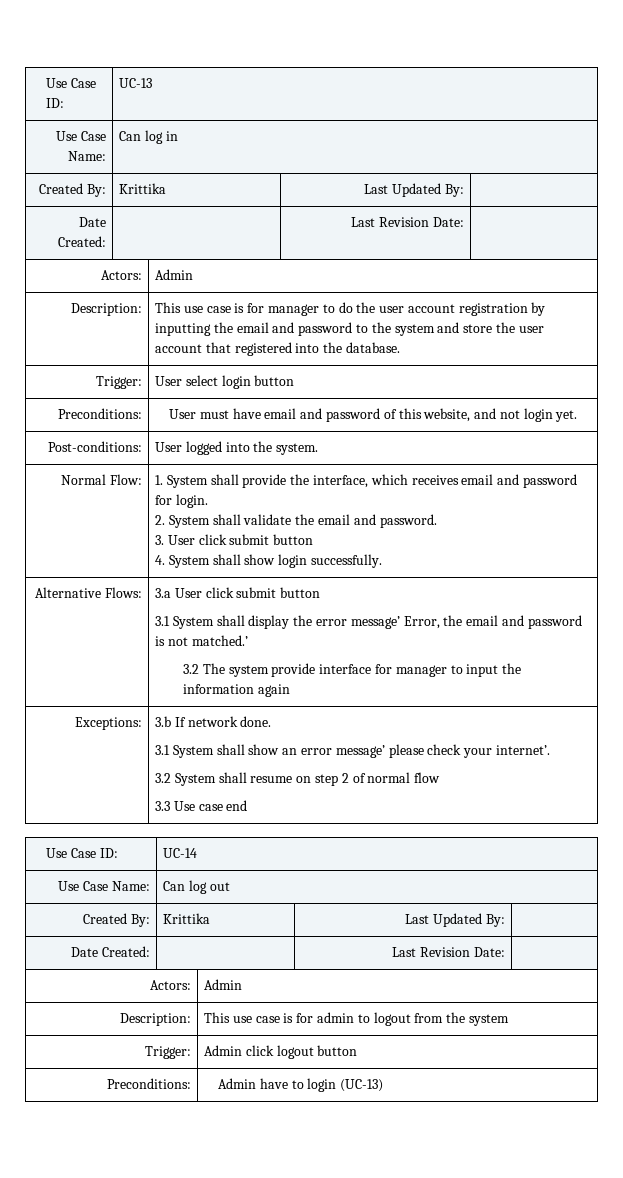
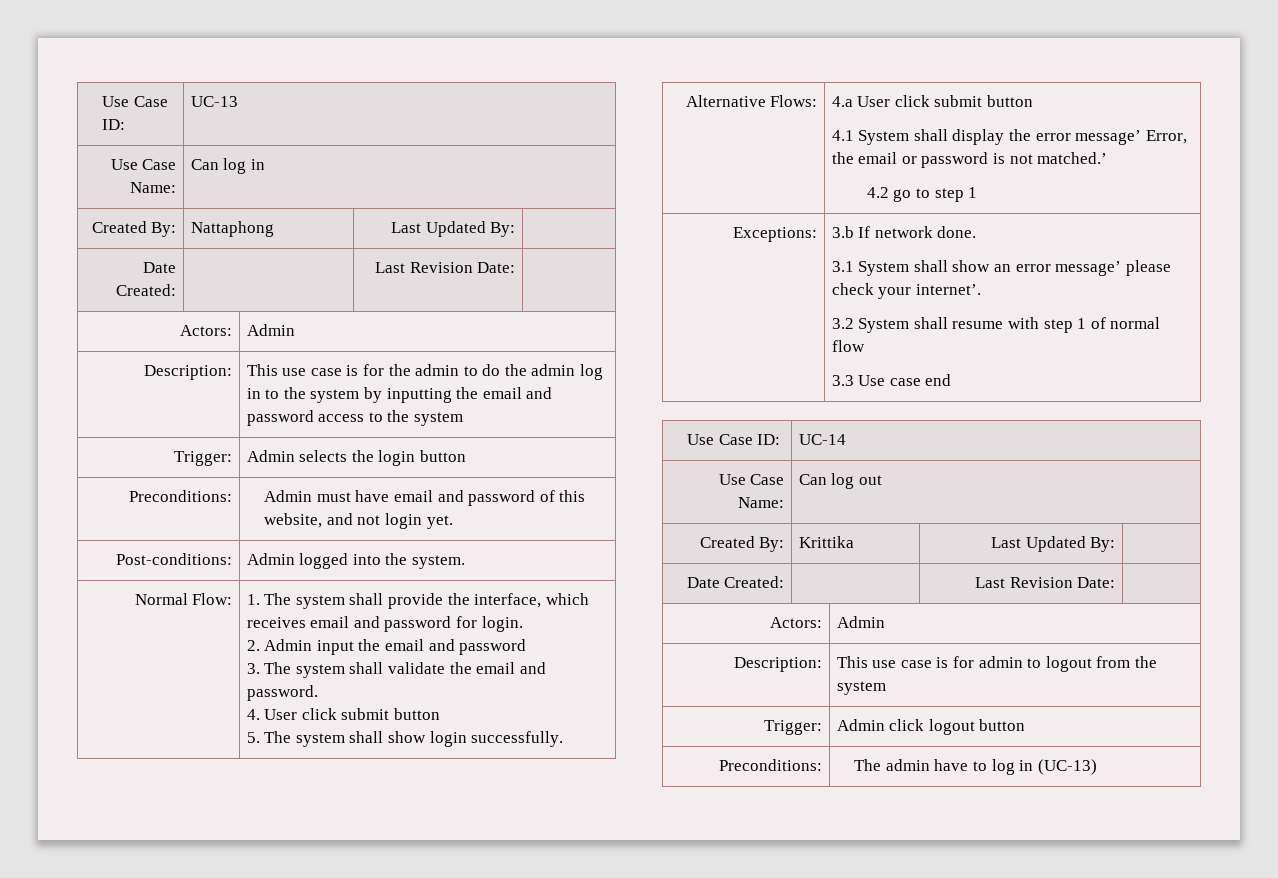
[119,183,167,194] Krittika -> [190,221,274,237] Nattaphong
[268,304,320,316] manager -> [388,364,460,376] the admin
[379,303,528,316] user account registration -> [531,364,604,380] [246,387,360,403] admin log in to the system
[356,322,544,336] [155,342,401,356] [95,376,142,389] [155,375,218,386] to the system and store the user account that registered into the database. // Trigger: | User select -> [318,410,463,426] [174,451,233,466] [246,450,374,462] access to the system // Trigger: | Admin selects the
[169,409,197,419] User -> [264,490,313,502] Admin
[155,442,183,452] User -> [246,553,295,565] Admin
[166,475,208,488] System -> [264,593,345,609] The system
[168,515,210,528] System -> [264,639,527,655] [246,662,345,678] Admin input the email and password // 3. The system
[155,534,314,545] [155,555,210,568] 3. User click submit button // 4. System -> [246,708,440,720] [246,731,345,747] 4. User click submit button // 5. The system
[155,587,321,598] [155,616,171,626] 3.a User click submit button // 3.1 -> [831,95,1033,107] [831,130,854,141] 4.a User click submit button // 4.1
[501,615,524,626] and -> [901,156,917,164] or
[183,663,522,677] [183,684,290,697] 3.2 The system provide interface for manager to input the information again -> [866,187,978,202] 4.2 go to step 1
[296,773,349,786] on step 2 -> [1007,317,1087,333] with step 1
[218,1078,337,1092] Admin have to login -> [854,759,1034,775] The admin have to log in

